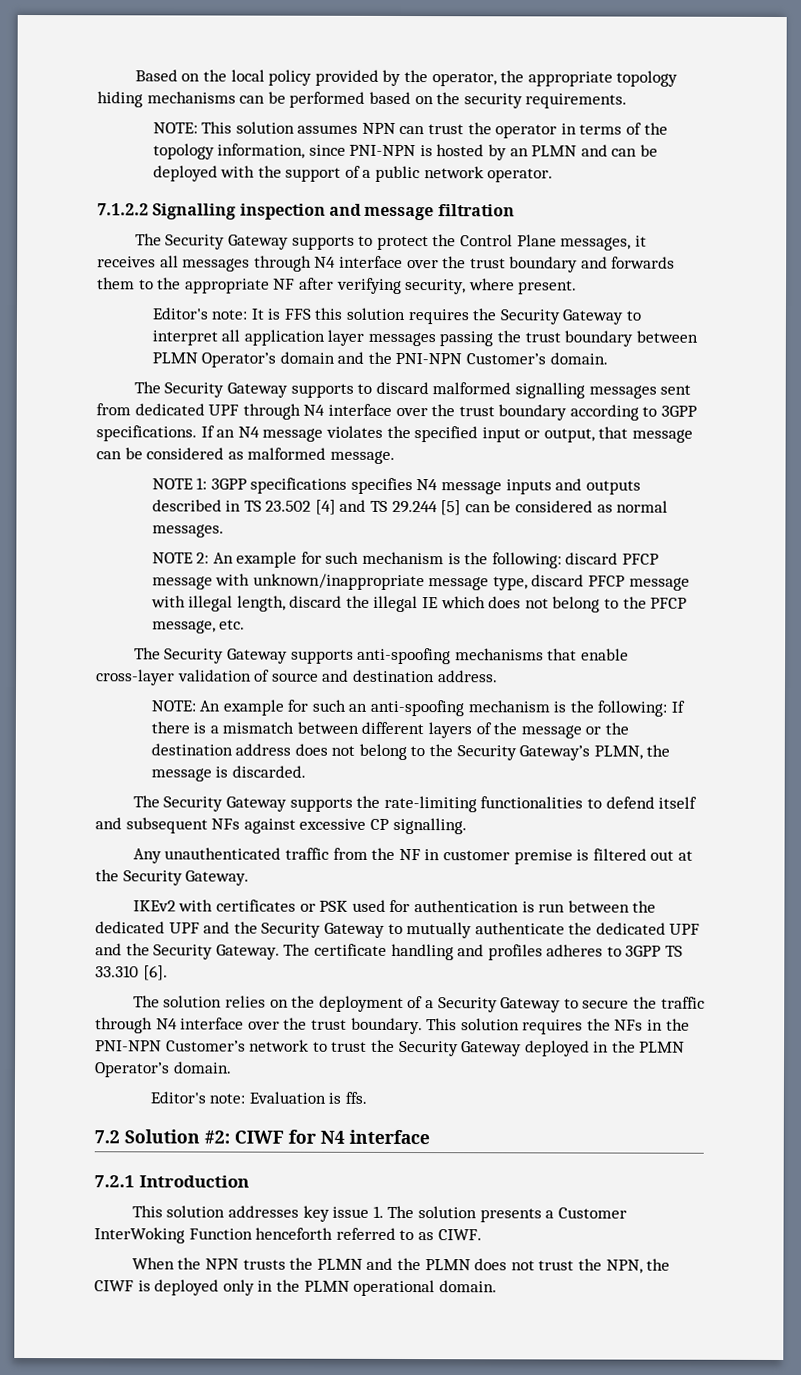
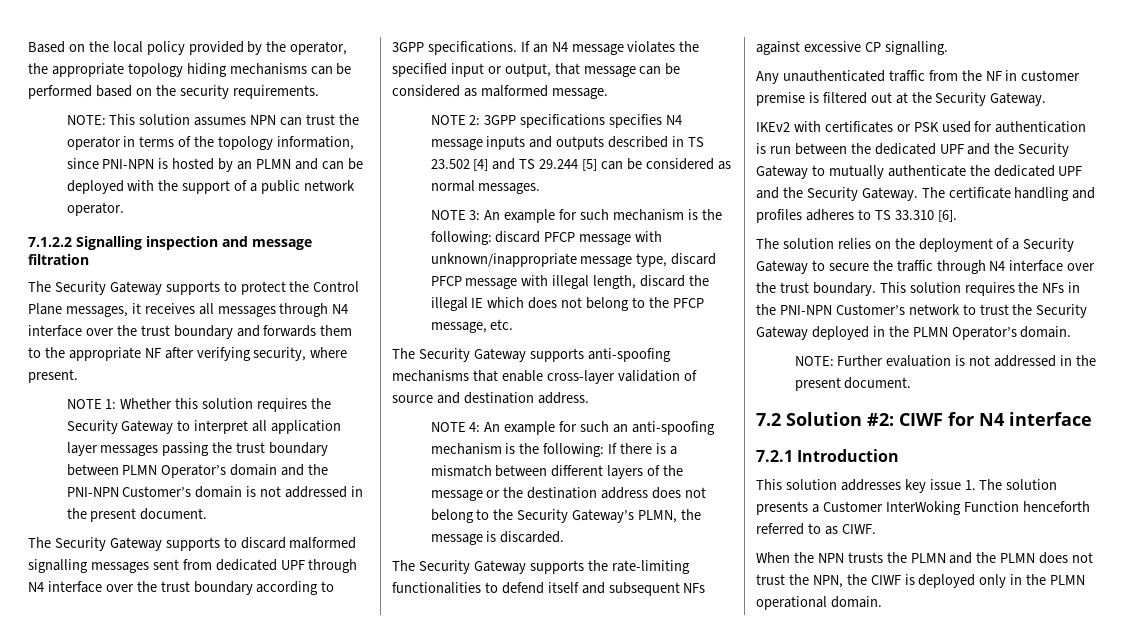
[151,307,311,320] Editor's note: It is FFS -> [66,398,173,409] NOTE 1: Whether
[549,352,608,365] domain. -> [195,486,364,498] [66,508,208,522] domain is not addressed in the present document.
[196,477,208,490] 1: -> [469,115,481,125] 2:
[196,552,210,564] 2: -> [469,210,481,220] 3:
[150,700,196,712] NOTE: -> [430,422,481,432] NOTE 4:
[625,945,662,957] 3GPP -> (871, 214) none
[149,1091,367,1104] Editor's note: Evaluation is ffs. -> [794,355,1096,367] [794,377,912,391] NOTE: Further evaluation is not addressed in the present document.

